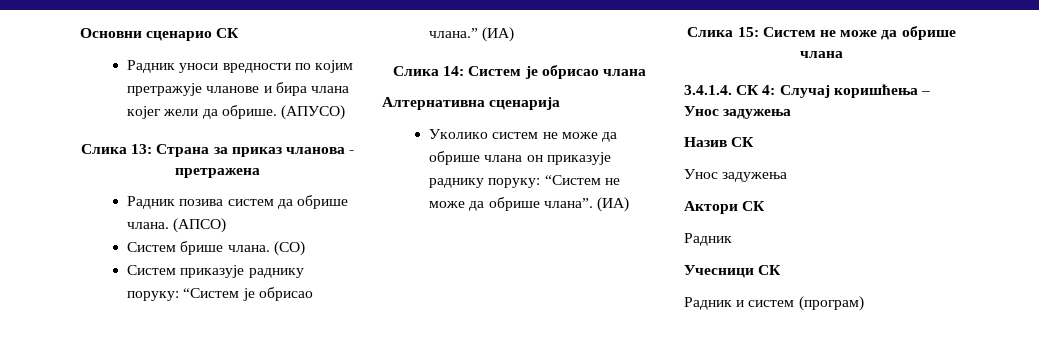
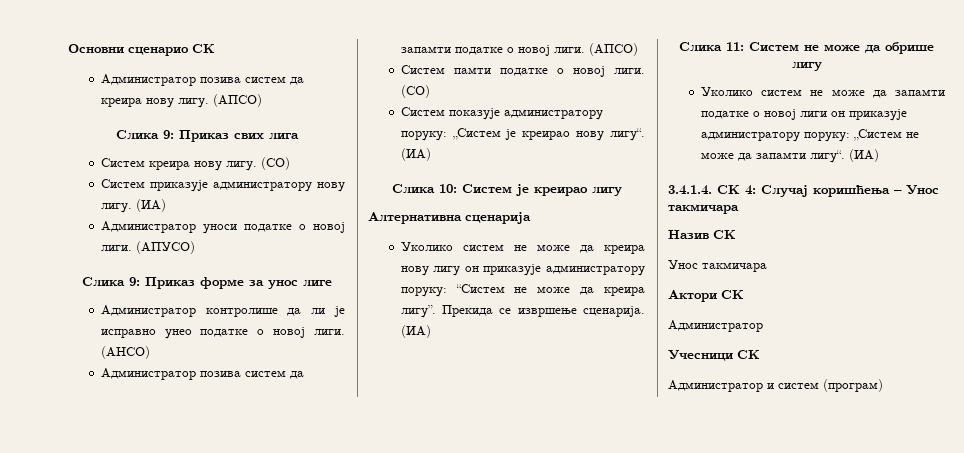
[127,60,353,73] [127,82,349,96] [127,105,345,120] [80,144,355,157] [175,168,260,178] [127,195,348,209] [127,218,227,233] [127,241,305,256] [127,265,304,278] [127,287,313,301] [429,27,515,42] [393,66,465,76] Радник уноси вредности по којим претражује чланове и бира члана којег жели да обрише. (АПУСО) // Слика 13: Страна за приказ чланова - претражена // Радник позива систем да обрише члана. (АПСО) // Систем брише члана. (СО) // Систем приказује раднику поруку: “Систем је обрисао члана.” (ИА) // Слика 14: -> [100,74,304,86] [100,94,262,108] [115,130,299,142] [100,157,290,171] [100,179,345,192] [100,199,166,213] [100,221,345,234] [100,241,195,254] [81,277,332,289] [100,305,345,317] [100,327,345,339] [100,346,150,359] [100,368,304,380] [400,43,638,56] [400,65,645,77] [400,85,430,98] [400,107,603,120] [400,128,645,141] [400,148,431,161] [391,184,457,193] Администратор позива систем да креира нову лигу. (АПСО) // Слика 9: Приказ свих лига // Систем креира нову лигу. (СО) // Систем приказује администратору нову лигу. (ИА) // Администратор уноси податке о новој лиги. (АПУСО) // Слика 9: Приказ форме за унос лиге // Администратор контролише да ли је исправно унео податке о новој лиги. (АНСО) // Администратор позива систем да запамти податке о новој лиги. (АПСО) // Систем памти податке о новој лиги. (СО) // Систем показује администратору поруку: „Систем је креирао нову лигу“. (ИА) // Слика 10:
[541,65,646,79] обрисао члана -> [533,187,622,196] креирао лигу
[429,151,611,165] [429,178,485,188] обрише члана он приказује раднику -> [604,245,645,254] [400,264,645,276] креира нову лигу он приказује администратору
[488,197,629,212] [687,27,759,37] обрише члана”. (ИА) // Слика 15: -> [604,287,645,296] [400,305,645,318] [400,325,431,338] [679,42,744,51] креира лигу”. Прекида се извршење сценарија. (ИА) // Слика 11:
[800,51,843,58] члана -> [791,62,822,71] [700,87,945,98] [700,109,907,121] [700,129,919,142] [700,149,879,163] лигу // Уколико систем не може да запамти податке о новој лиги он приказује администратору поруку: „Систем не може да запамти лигу“. (ИА)
[723,109,792,119] задужења -> [668,204,739,214] такмичара
[722,172,788,182] задужења -> [702,262,767,272] такмичара
[684,233,732,246] Радник -> [668,320,763,332] Администратор
[684,297,732,310] Радник -> [668,380,763,392] Администратор

